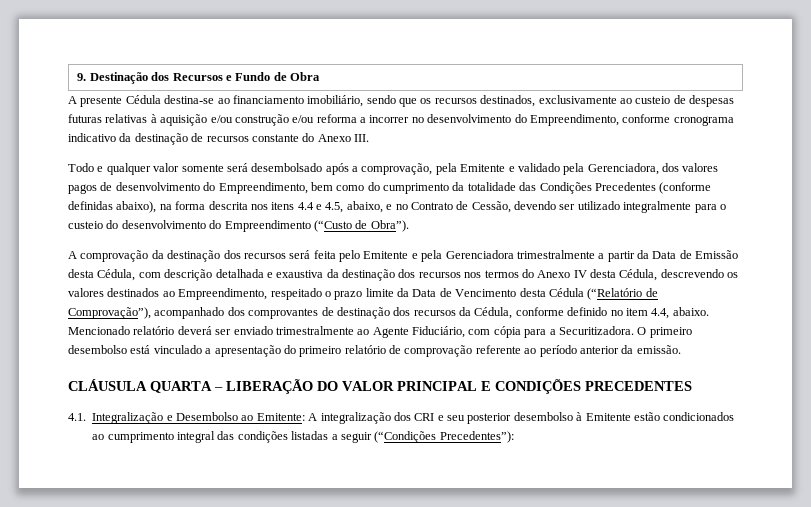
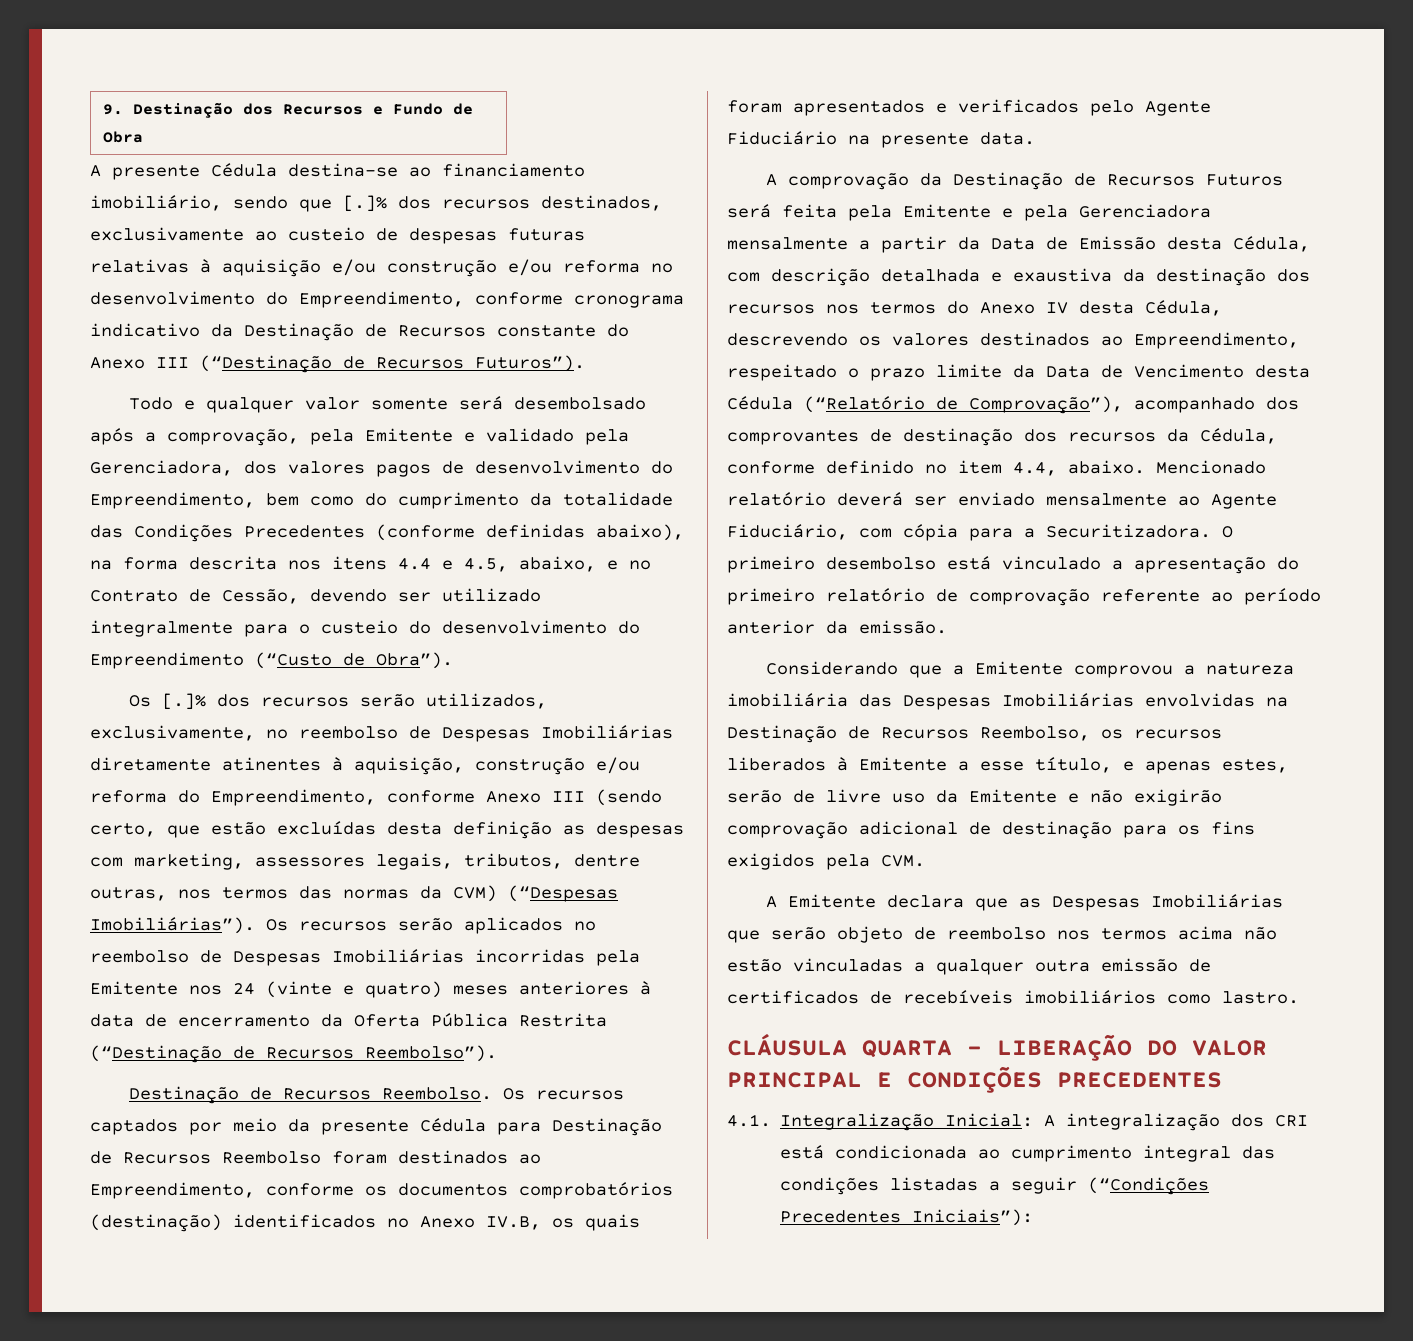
[420,98,432,104] os -> [343,195,431,212] [.]% dos
[360,115,410,123] a incorrer -> (640, 266) none
[134,133,369,145] destinação de recursos constante do Anexo III. -> [244,323,629,341] [90,355,585,373] Destinação de Recursos constante do Anexo III (“Destinação de Recursos Futuros”).
(409, 226) none -> [128,693,547,710] [90,725,673,742] [90,757,640,775] [90,789,662,806] [90,821,684,839] [90,853,640,870] [90,885,618,902] [90,917,596,934] [90,949,640,966] [90,981,651,998] [90,1013,607,1027] [90,1045,497,1063] [128,1086,624,1104] [90,1118,662,1136] [90,1150,541,1164] [90,1182,673,1199] [90,1214,640,1232] [727,99,1211,116] [727,131,1035,148] // Os [.]% dos recursos serão utilizados, exclusivamente, no reembolso de Despesas Imobiliárias diretamente atinentes à aquisição, construção e/ou reforma do Empreendimento, conforme Anexo III (sendo certo, que estão excluídas desta definição as despesas com marketing, assessores legais, tributos, dentre outras, nos termos das normas da CVM) (“Despesas Imobiliárias”). Os recursos serão aplicados no reembolso de Despesas Imobiliárias incorridas pela Emitente nos 24 (vinte e quatro) meses anteriores à data de encerramento da Oferta Pública Restrita (“Destinação de Recursos Reembolso”). // Destinação de Recursos Reembolso. Os recursos captados por meio da presente Cédula para Destinação de Recursos Reembolso foram destinados ao Empreendimento, conforme os documentos comprobatórios (destinação) identificados no Anexo IV.B, os quais foram apresentados e verificados pelo Agente Fiduciário na presente data.
[167,250,286,262] destinação dos recursos -> [952,172,1283,190] Destinação de Recursos Futuros
[339,250,360,262] pelo -> [848,205,892,221] pela
[516,250,595,259] trimestralmente -> [727,237,848,250] mensalmente
[275,326,354,335] trimestralmente -> [1046,493,1167,506] mensalmente
(681, 349) none -> [765,661,1294,678] [727,693,1288,710] [727,725,1222,743] [727,757,1288,774] [727,789,1222,806] [727,821,1255,839] [727,853,925,870] [765,894,1283,911] [727,926,1277,943] [727,958,1211,975] [727,990,1299,1004] // Considerando que a Emitente comprovou a natureza imobiliária das Despesas Imobiliárias envolvidas na Destinação de Recursos Reembolso, os recursos liberados à Emitente a esse título, e apenas estes, serão de livre uso da Emitente e não exigirão comprovação adicional de destinação para os fins exigidos pela CVM. // A Emitente declara que as Despesas Imobiliárias que serão objeto de reembolso nos termos acima não estão vinculadas a qualquer outra emissão de certificados de recebíveis imobiliários como lastro.
[166,412,735,424] e Desembolso ao Emitente: A integralização dos CRI e seu posterior desembolso à Emitente estão condicionados -> [945,1113,1309,1131] [780,1145,968,1159] Inicial: A integralização dos CRI está condicionada
[439,431,514,443] Precedentes”): -> [780,1209,1034,1226] Precedentes Iniciais”):

